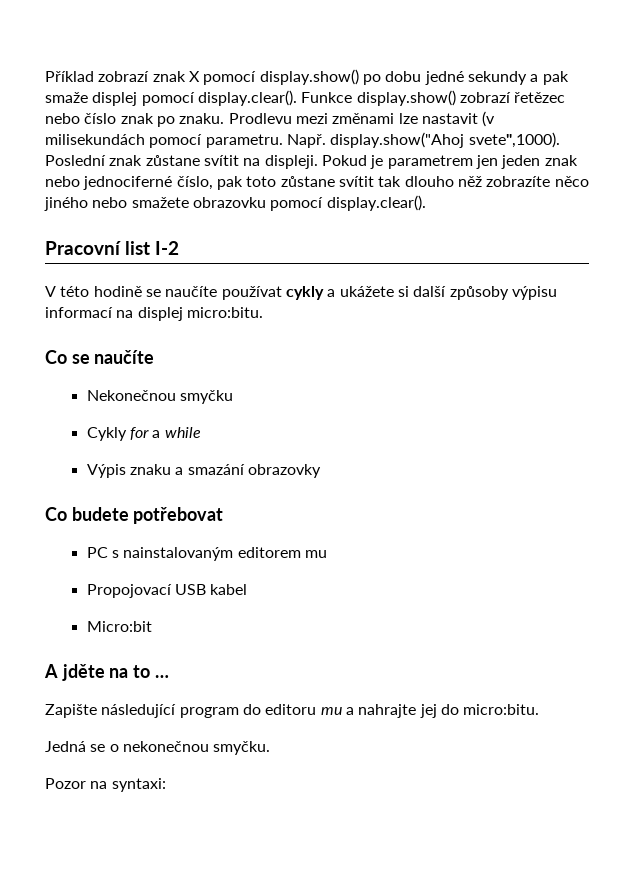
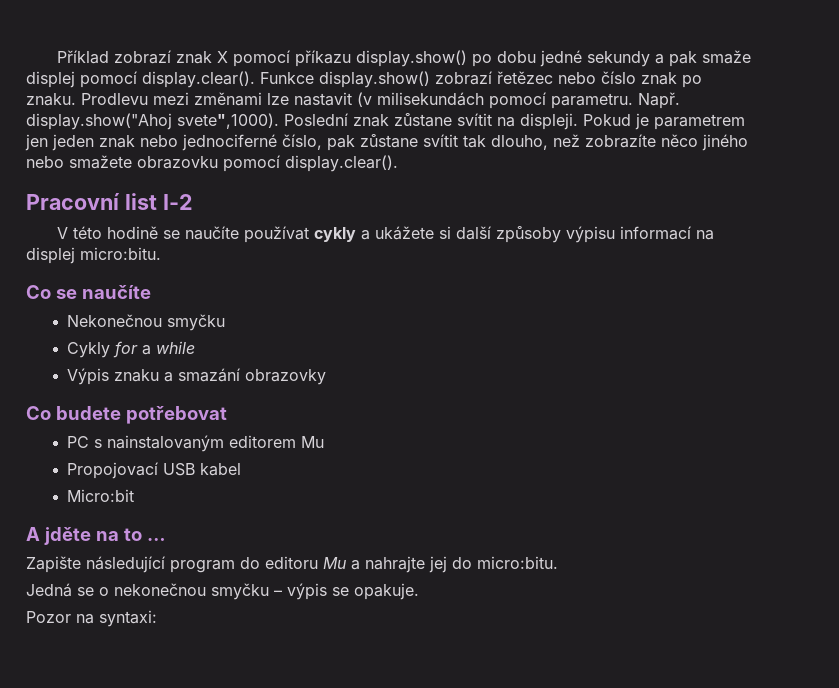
(257, 78) none -> [294,50,351,67] příkazu
[246,176,277,187] toto -> (355, 143) none
[404,176,482,187] dlouho něž -> [491,134,580,150] dlouho, než
[305,550,328,558] mu -> [300,436,324,448] Mu
[320,707,342,715] mu -> [323,557,346,569] Mu
[213,741,271,755] smyčku. -> [211,583,419,600] smyčku – výpis se opakuje.

